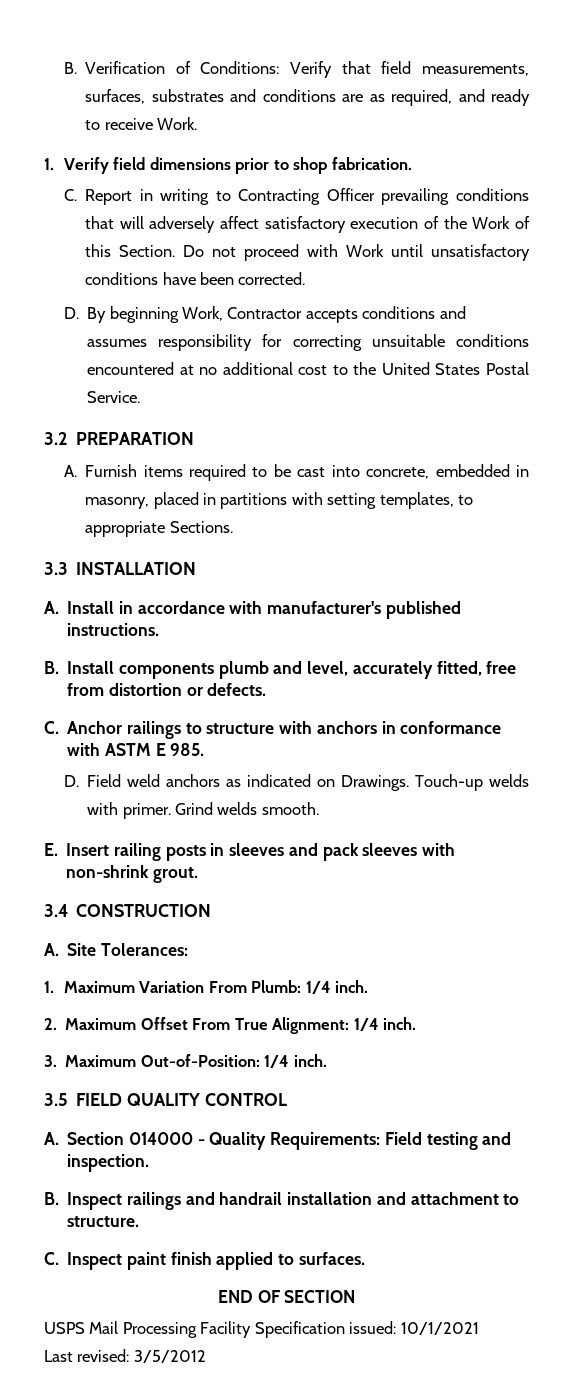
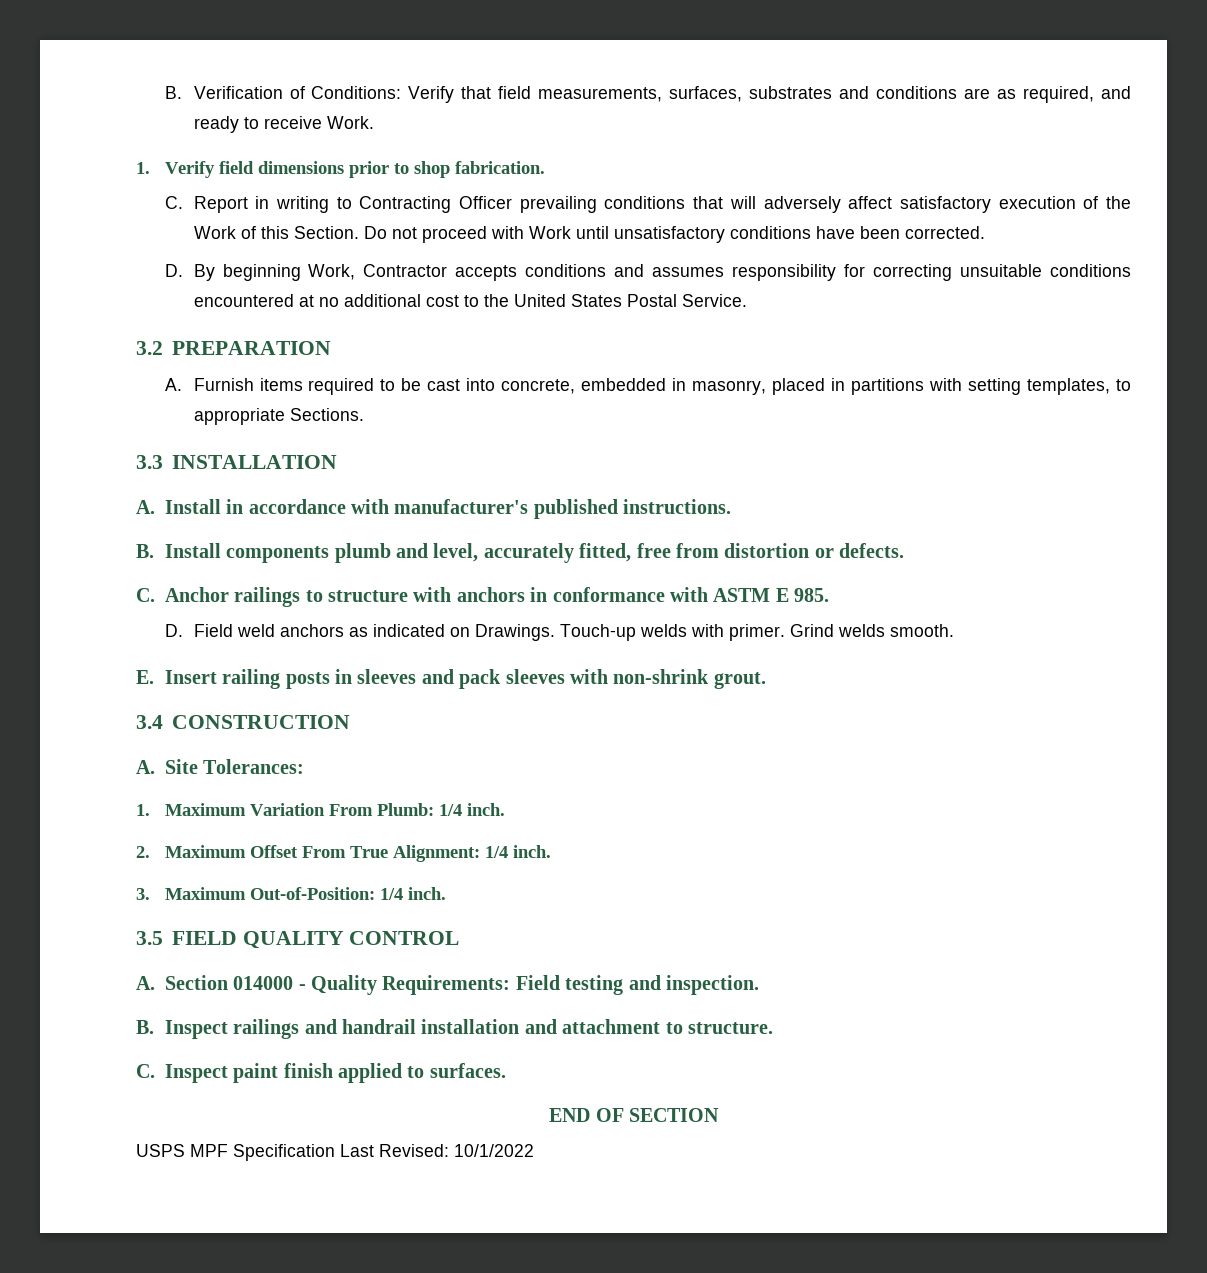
[89,1321,479,1338] [44,1349,206,1363] Mail Processing Facility Specification issued: 10/1/2021 // Last revised: 3/5/2012 -> [190,1144,534,1161] MPF Specification Last Revised: 10/1/2022

